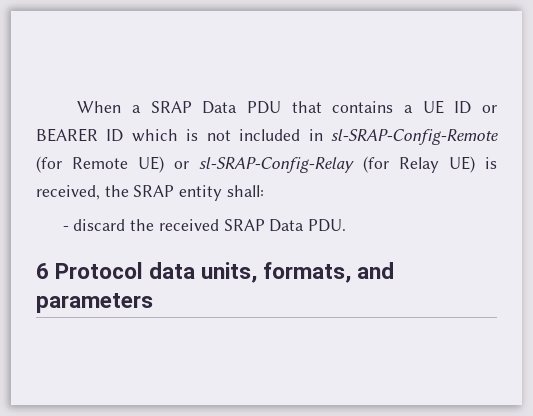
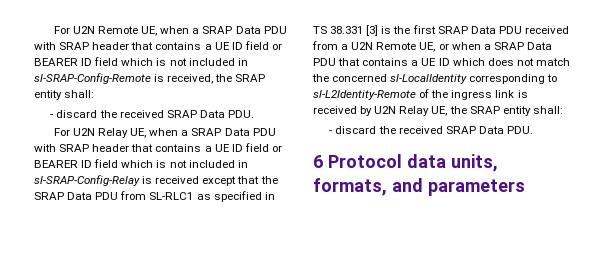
[77,101,122,113] When -> [53,26,287,36] [34,41,282,50] [34,57,248,66] [34,73,266,84] [34,90,95,100] [50,110,255,118] [53,128,276,138] [34,143,282,152] [34,159,248,168] [34,175,278,186] [34,191,275,202] [313,25,569,36] [312,41,481,52] For U2N Remote UE, when a SRAP Data PDU with SRAP header that contains a UE ID field or BEARER ID field which is not included in sl-SRAP-Config-Remote is received, the SRAP entity shall: // - discard the received SRAP Data PDU. // For U2N Relay UE, when a SRAP Data PDU with SRAP header that contains a UE ID field or BEARER ID field which is not included in sl-SRAP-Config-Relay is received except that the SRAP Data PDU from SL-RLC1 as specified in TS 38.331 [3] is the first SRAP Data PDU received from a U2N Remote UE, or when
[481,105,497,113] [36,128,499,145] [36,156,497,173] [36,185,100,200] or BEARER ID which is not included in sl-SRAP-Config-Remote (for Remote UE) or sl-SRAP-Config-Relay (for Relay UE) is received, -> [452,58,570,66] [312,74,558,84] [313,89,528,100] [313,106,448,116] which does not match the concerned sl-LocalIdentity corresponding to sl-L2Identity-Remote of the ingress link is received by U2N Relay UE,

